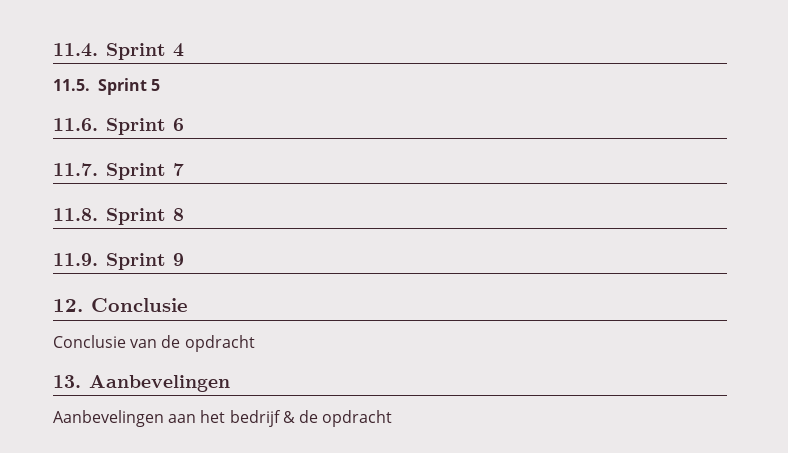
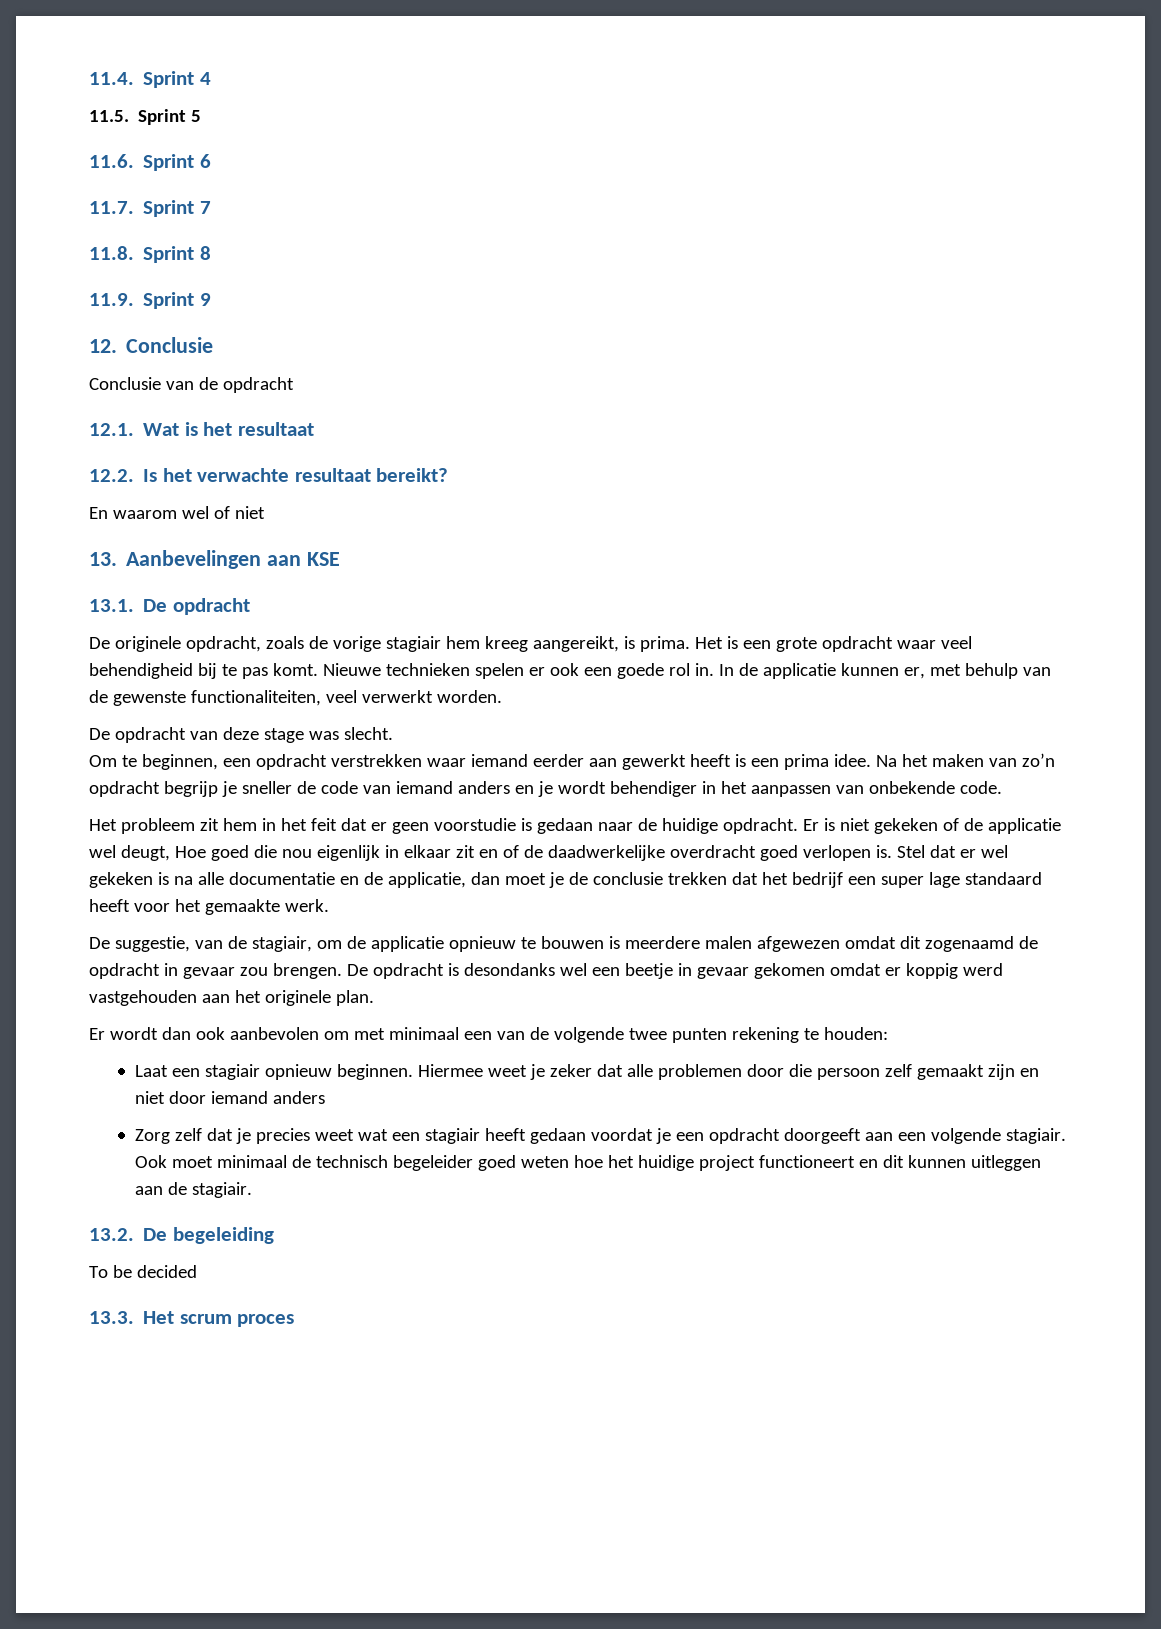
[53,375,230,392] [53,410,393,427] 13. Aanbevelingen // Aanbevelingen aan het bedrijf & de opdracht -> [89,422,314,436] [89,468,449,482] [89,506,265,519] [89,550,340,569] [89,598,250,615] [89,636,972,652] [89,663,1051,679] [89,690,502,706] [89,727,393,743] [89,753,1055,770] [89,781,1002,797] [89,818,1061,834] [89,845,1008,861] [89,872,1042,888] [89,899,329,915] [89,936,1038,952] [89,963,1003,979] [89,990,374,1006] [89,1027,888,1043] [134,1064,1039,1080] [134,1091,325,1104] [134,1128,1066,1144] [134,1155,1041,1171] [134,1182,252,1198] [89,1227,274,1244] [89,1265,197,1278] [89,1311,295,1327] 12.1. Wat is het resultaat // 12.2. Is het verwachte resultaat bereikt? // En waarom wel of niet // 13. Aanbevelingen aan KSE // 13.1. De opdracht // De originele opdracht, zoals de vorige stagiair hem kreeg aangereikt, is prima. Het is een grote opdracht waar veel behendigheid bij te pas komt. Nieuwe technieken spelen er ook een goede rol in. In de applicatie kunnen er, met behulp van de gewenste functionaliteiten, veel verwerkt worden. // De opdracht van deze stage was slecht. // Om te beginnen, een opdracht verstrekken waar iemand eerder aan gewerkt heeft is een prima idee. Na het maken van zo’n opdracht begrijp je sneller de code van iemand anders en je wordt behendiger in het aanpassen van onbekende code. // Het probleem zit hem in het feit dat er geen voorstudie is gedaan naar de huidige opdracht. Er is niet gekeken of de applicatie wel deugt, Hoe goed die nou eigenlijk in elkaar zit en of de daadwerkelijke overdracht goed verlopen is. Stel dat er wel gekeken is na alle documentatie en de applicatie, dan moet je de conclusie trekken dat het bedrijf een super lage standaard heeft voor het gemaakte werk. // De suggestie, van de stagiair, om de applicatie opnieuw te bouwen is meerdere malen afgewezen omdat dit zogenaamd de opdracht in gevaar zou brengen. De opdracht is desondanks wel een beetje in gevaar gekomen omdat er koppig werd vastgehouden aan het originele plan. // Er wordt dan ook aanbevolen om met minimaal een van de volgende twee punten rekening te houden: // Laat een stagiair opnieuw beginnen. Hiermee weet je zeker dat alle problemen door die persoon zelf gemaakt zijn en niet door iemand anders // Zorg zelf dat je precies weet wat een stagiair heeft gedaan voordat je een opdracht doorgeeft aan een volgende stagiair. Ook moet minimaal de technisch begeleider goed weten hoe het huidige project functioneert en dit kunnen uitleggen aan de stagiair. // 13.2. De begeleiding // To be decided // 13.3. Het scrum proces

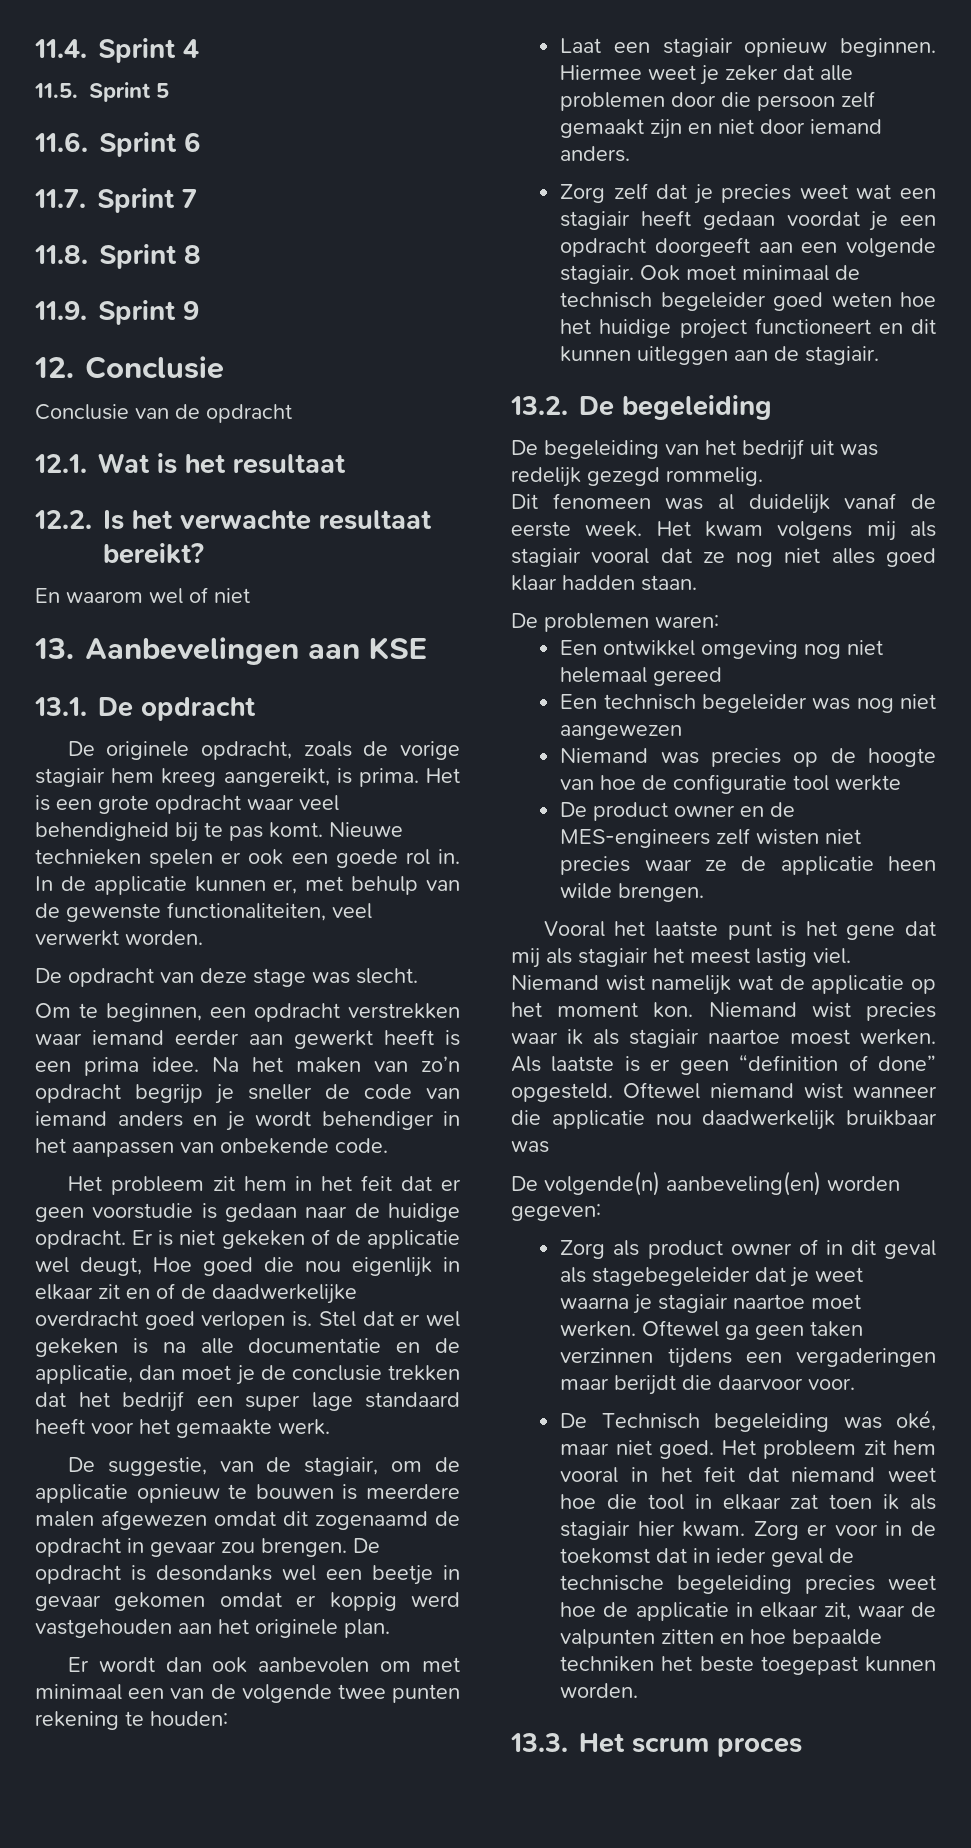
[272,1091,325,1104] anders -> [560,146,631,162] anders.
[89,1265,197,1278] To be decided -> [511,439,878,460] [511,467,763,487] [511,493,936,514] [511,521,936,541] [511,548,936,567] [511,575,697,591] [511,613,719,632] [560,640,884,659] [560,667,723,686] [560,694,936,713] [560,725,683,740] [560,748,936,767] [560,774,902,794] [560,802,796,821] [560,828,862,848] [560,856,936,875] [560,883,705,902] [543,921,936,940] [511,948,851,968] [511,975,936,995] [511,1002,936,1021] [511,1029,936,1048] [511,1054,936,1075] [511,1082,937,1102] [511,1110,937,1130] [511,1141,549,1153] [511,1171,900,1196] [511,1204,601,1221] [560,1239,936,1259] [560,1267,864,1287] [560,1294,862,1314] [560,1320,864,1340] [560,1348,936,1368] [560,1375,856,1395] [560,1410,936,1432] [560,1440,937,1459] [560,1466,936,1483] [560,1494,936,1510] [560,1521,936,1540] [560,1548,855,1567] [560,1575,936,1594] [560,1602,936,1621] [560,1629,883,1648] [560,1656,936,1675] [560,1683,639,1698] De begeleiding van het bedrijf uit was redelijk gezegd rommelig. // Dit fenomeen was al duidelijk vanaf de eerste week. Het kwam volgens mij als stagiair vooral dat ze nog niet alles goed klaar hadden staan. // De problemen waren: // Een ontwikkel omgeving nog niet helemaal gereed // Een technisch begeleider was nog niet aangewezen // Niemand was precies op de hoogte van hoe de configuratie tool werkte // De product owner en de MES-engineers zelf wisten niet precies waar ze de applicatie heen wilde brengen. // Vooral het laatste punt is het gene dat mij als stagiair het meest lastig viel. Niemand wist namelijk wat de applicatie op het moment kon. Niemand wist precies waar ik als stagiair naartoe moest werken. Als laatste is er geen “definition of done” opgesteld. Oftewel niemand wist wanneer die applicatie nou daadwerkelijk bruikbaar was // De volgende(n) aanbeveling(en) worden gegeven: // Zorg als product owner of in dit geval als stagebegeleider dat je weet waarna je stagiair naartoe moet werken. Oftewel ga geen taken verzinnen tijdens een vergaderingen maar berijdt die daarvoor voor. // De Technisch begeleiding was oké, maar niet goed. Het probleem zit hem vooral in het feit dat niemand weet hoe die tool in elkaar zat toen ik als stagiair hier kwam. Zorg er voor in de toekomst dat in ieder geval de technische begeleiding precies weet hoe de applicatie in elkaar zit, waar de valpunten zitten en hoe bepaalde techniken het beste toegepast kunnen worden.

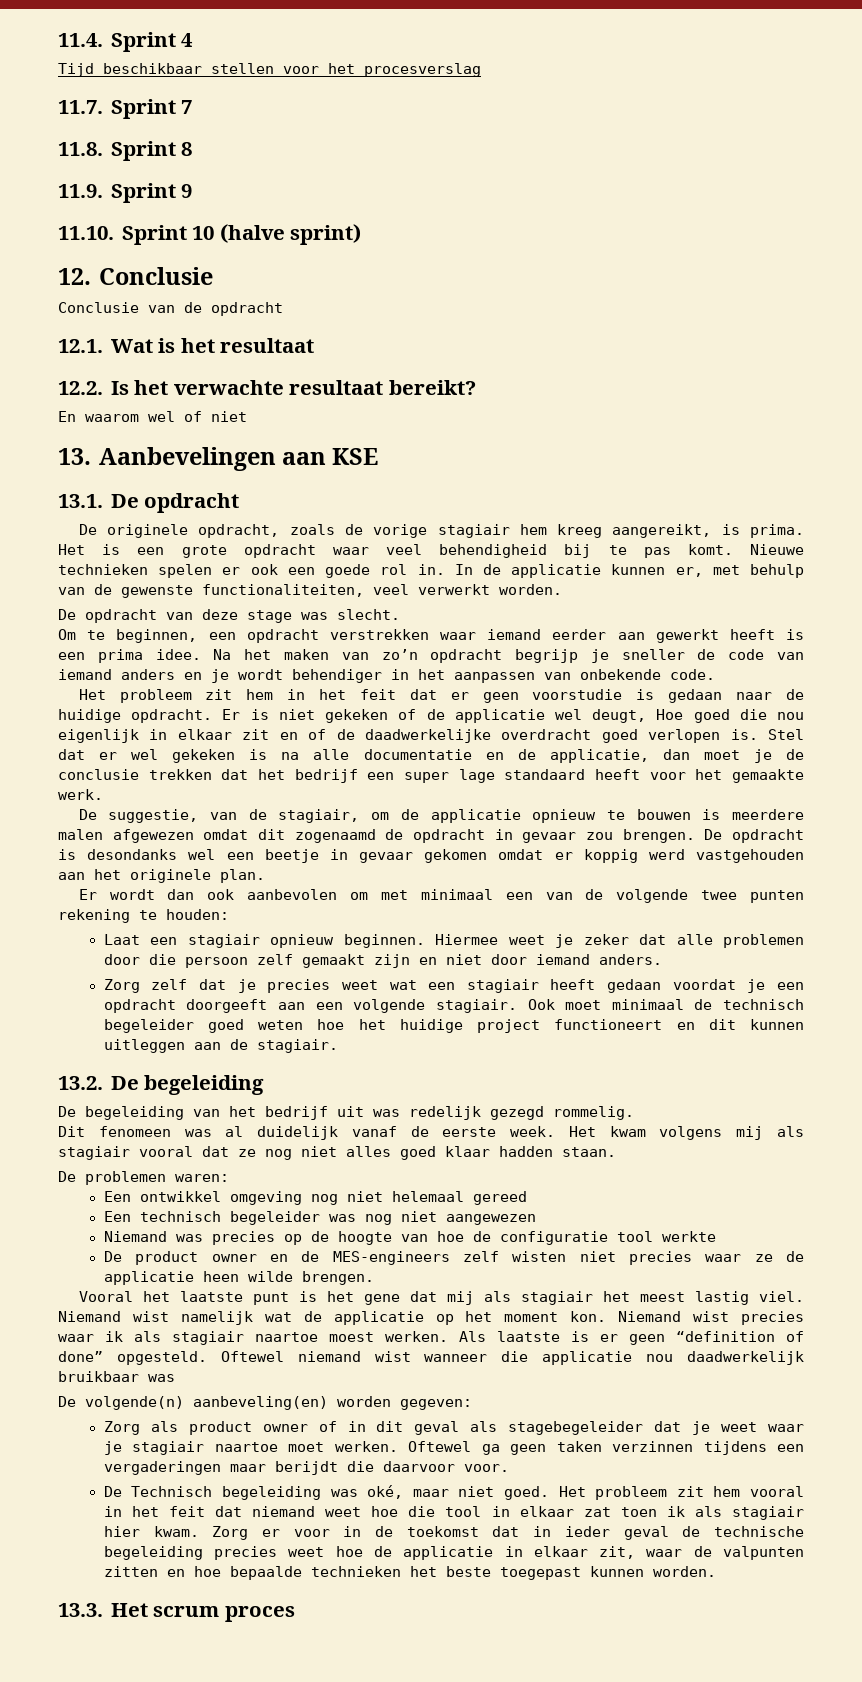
[34,82,169,102] [34,132,201,157] 11.5. Sprint 5 // 11.6. Sprint 6 -> [58,63,481,77] Tijd beschikbaar stellen voor het procesverslag
(199, 310) none -> [58,224,362,245] // 11.10. Sprint 10 (halve sprint)
[560,1297,630,1309] waarna -> [768,1424,804,1432] waar
[560,1656,655,1672] techniken -> [310,1566,401,1577] technieken

